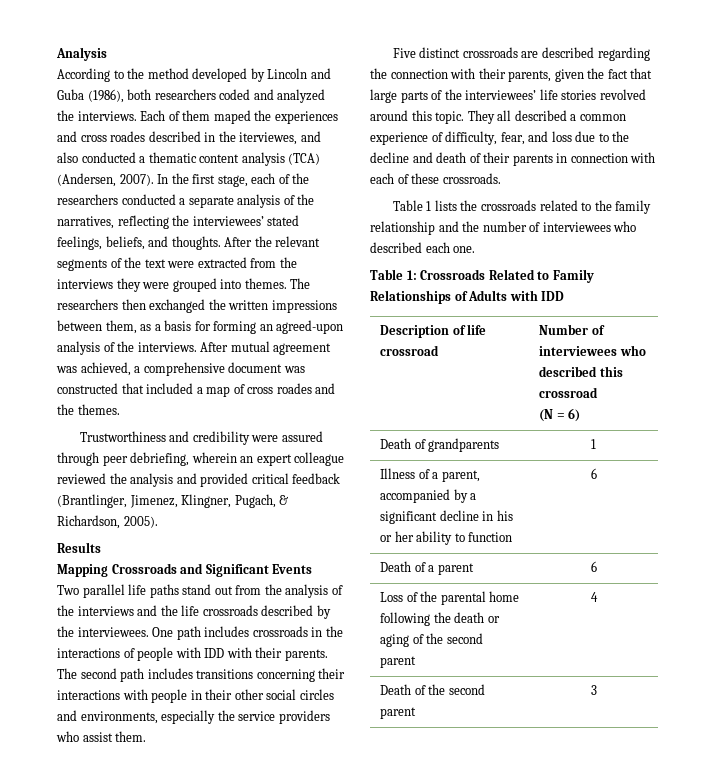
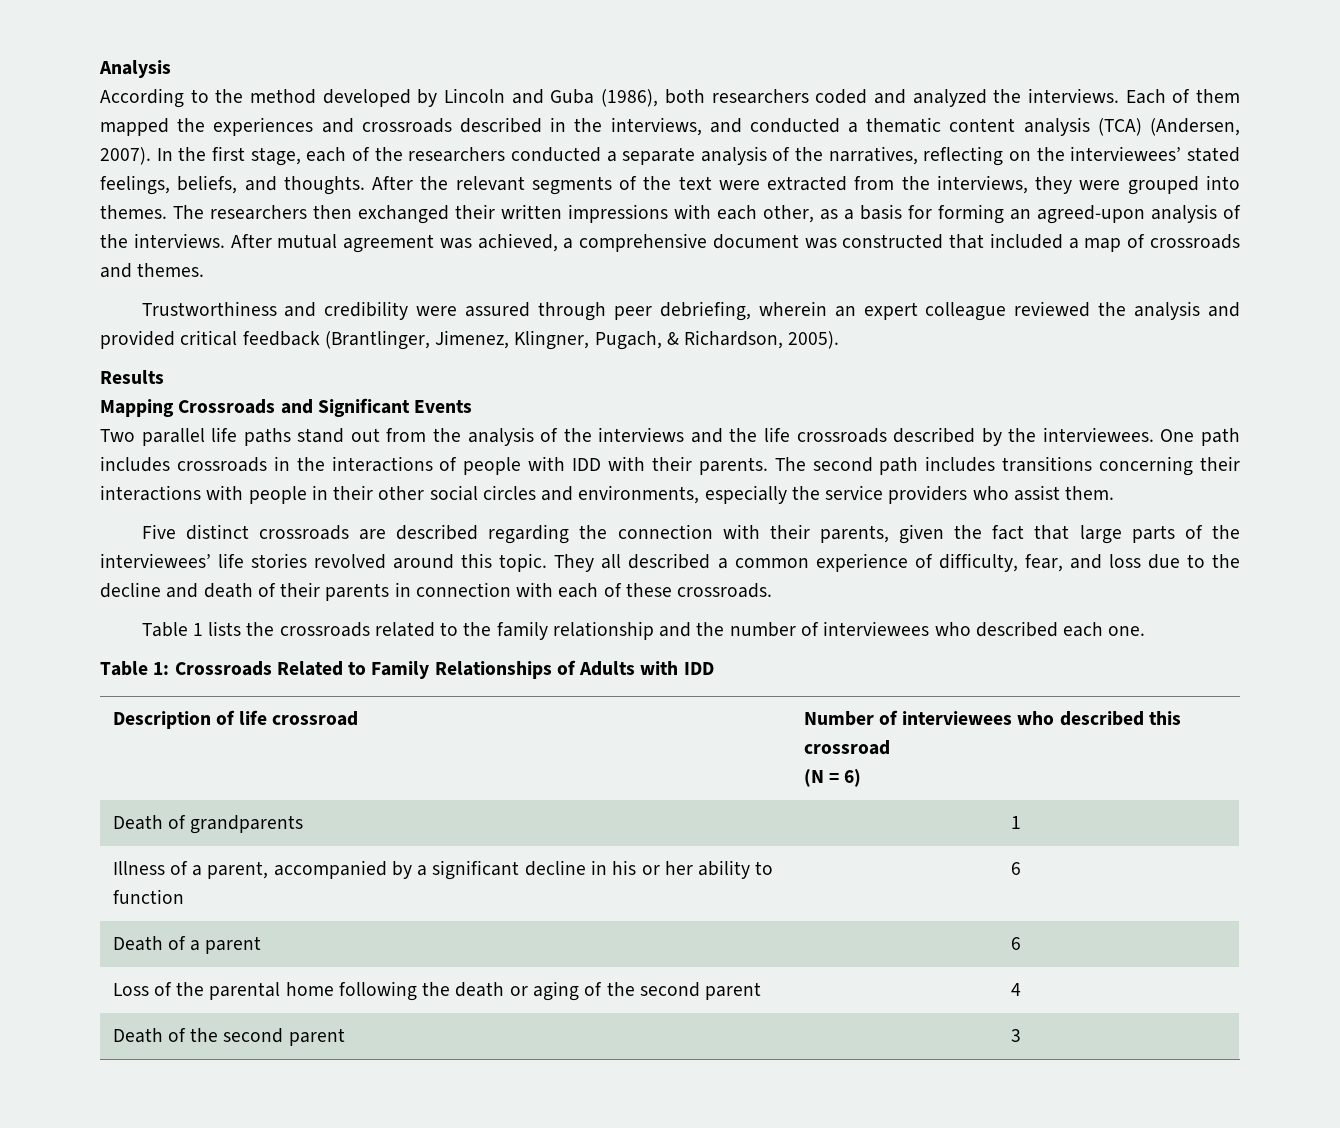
[213,110,251,124] maped -> [100,118,169,136] mapped
[80,131,146,142] cross roades -> [361,118,452,133] crossroads
[239,131,321,145] [57,152,78,163] iterviewes, and also -> [610,117,742,136] interviews, and
(169, 222) none -> [1009,151,1032,161] on
[57,279,113,289] interviews -> [936,175,1028,194] interviews,
[208,299,226,310] the -> [455,204,495,219] their
[57,320,137,334] between them, -> [674,204,814,223] with each other,
[247,383,336,394] [57,404,74,415] cross roades and the -> [1149,234,1240,249] [100,263,132,278] crossroads and

